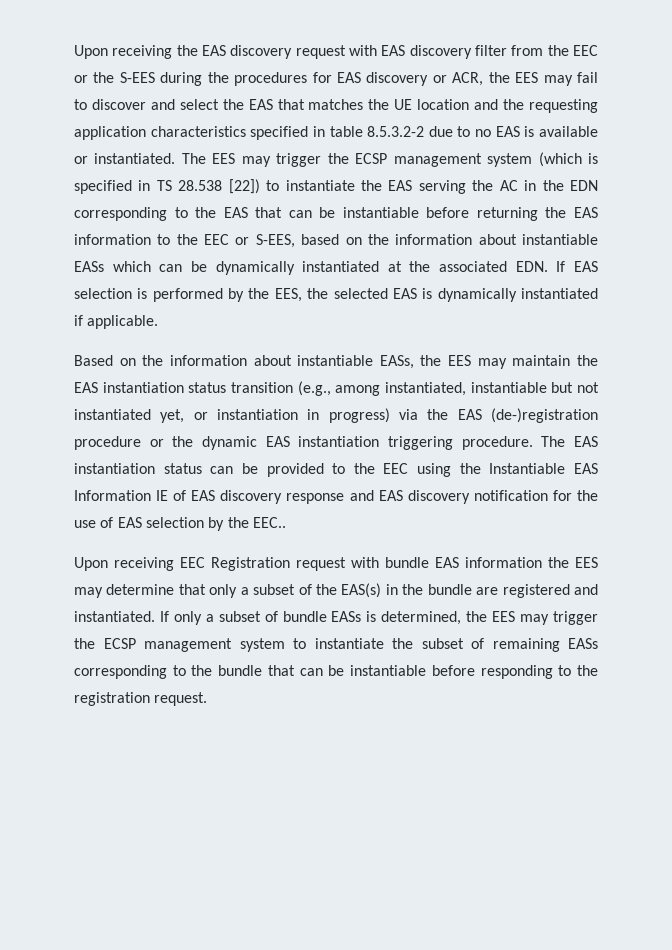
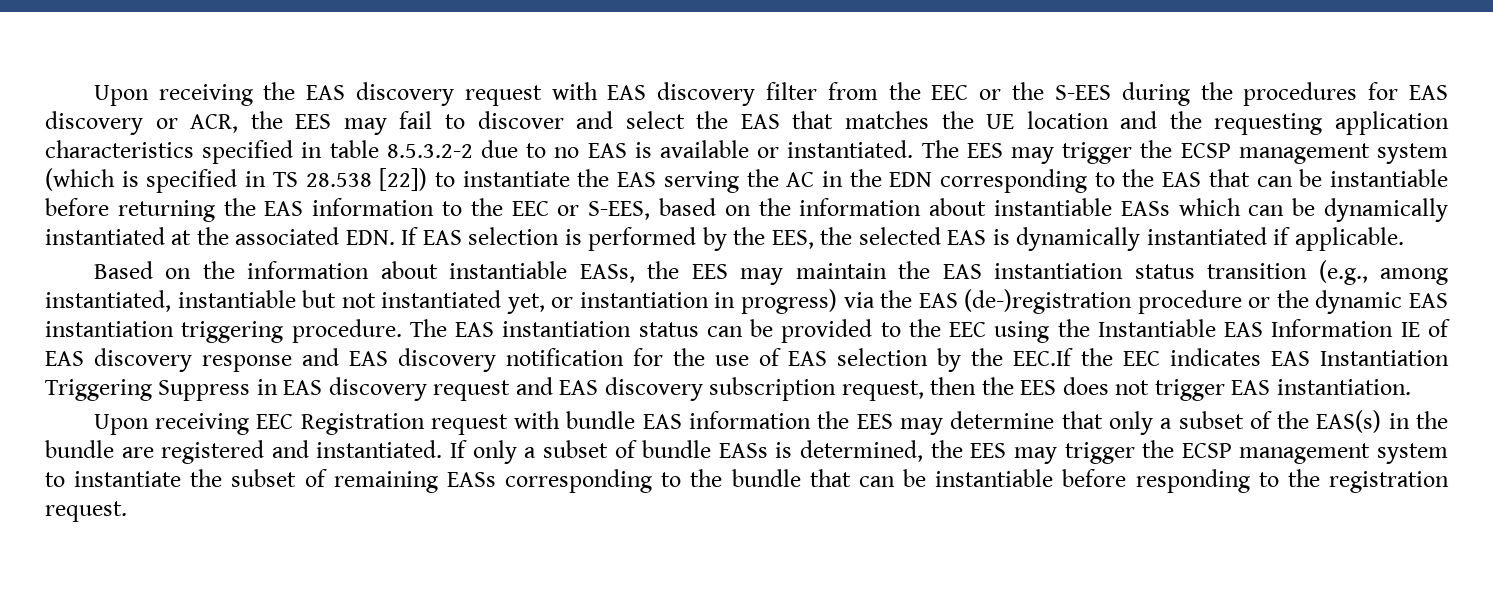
[252,517,286,528] EEC.. -> [1013,348,1450,366] [45,377,1411,401] EEC.If the EEC indicates EAS Instantiation Triggering Suppress in EAS discovery request and EAS discovery subscription request, then the EES does not trigger EAS instantiation.

